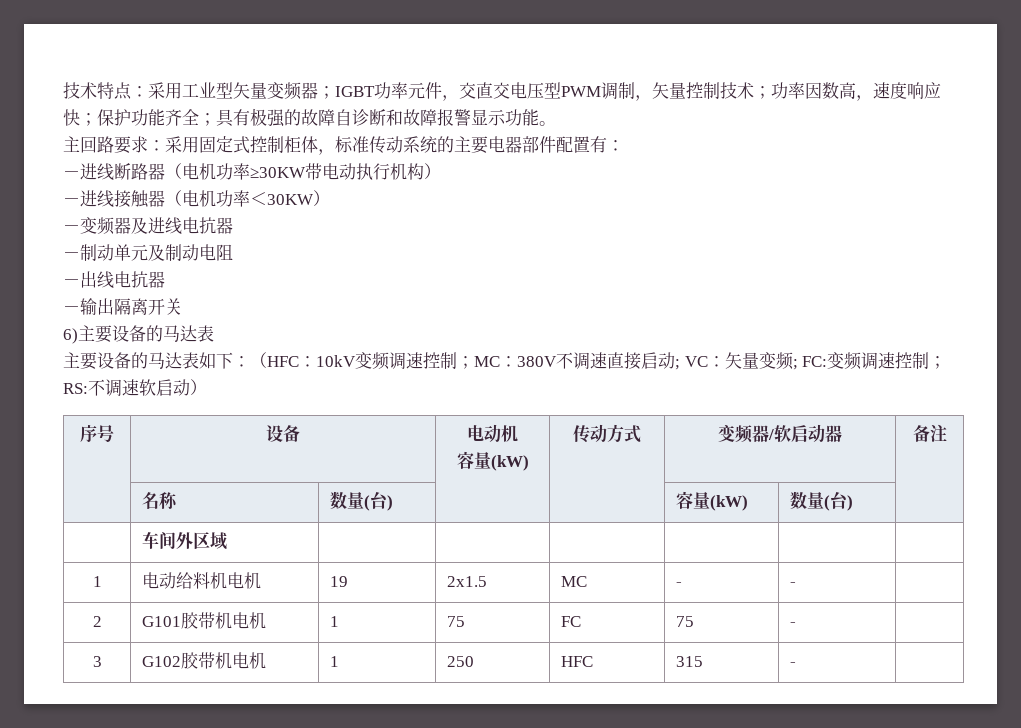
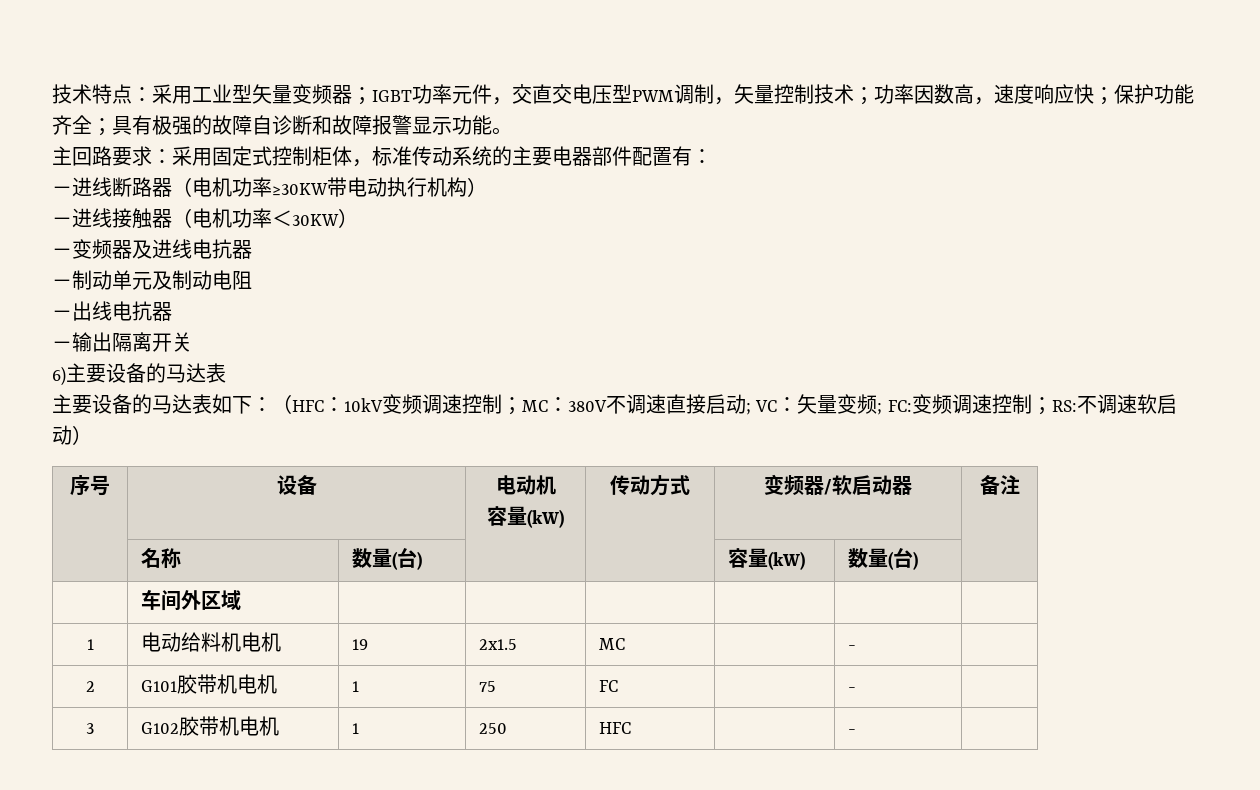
[675,582,682,587] - -> (625, 644) none
[675,616,694,627] 75 -> (618, 686) none
[675,656,703,667] 315 -> (631, 728) none

